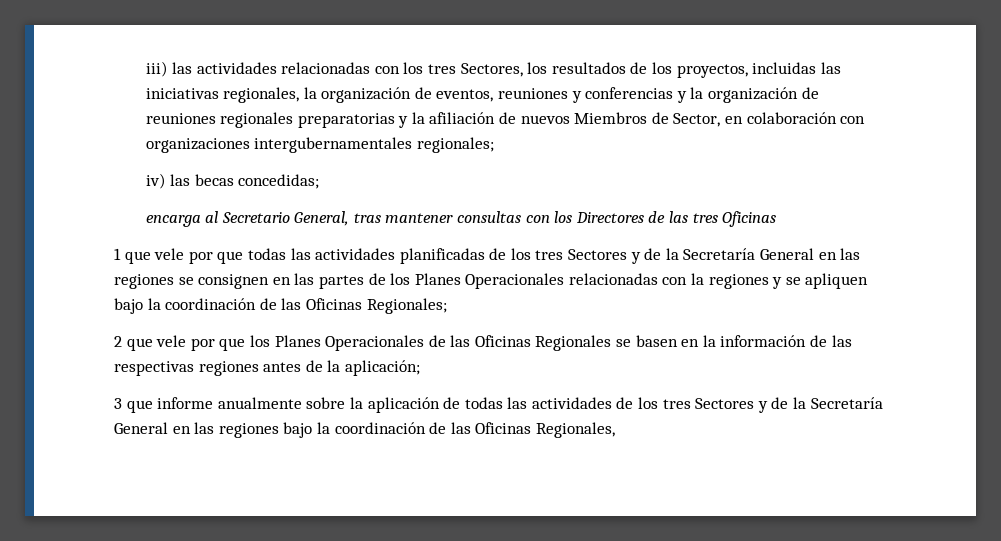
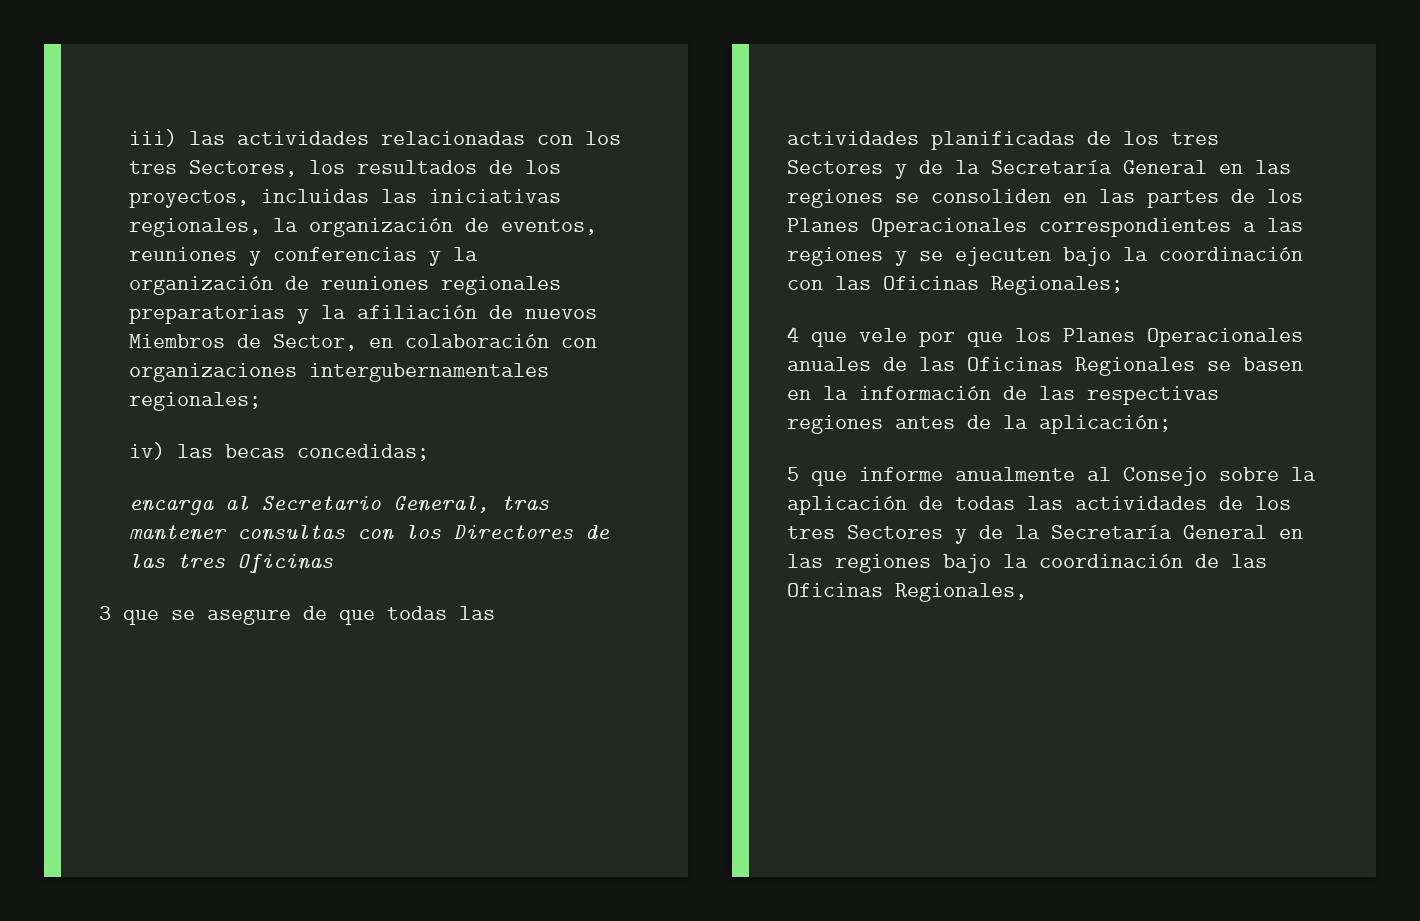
[114,248,213,264] 1 que vele por -> [99,606,327,625] 3 que se asegure de
[198,274,270,289] consignen -> [931,189,1051,203] consoliden
[568,273,705,285] relacionadas con la -> [1039,218,1303,237] correspondientes a las
[805,273,869,289] [114,298,277,314] apliquen bajo la coordinación de -> [955,247,1303,266] [787,280,823,290] ejecuten bajo la coordinación con
[114,336,122,347] 2 -> [787,326,799,342] 4
(425, 343) none -> [787,357,871,371] anuales
[114,398,122,409] 3 -> [787,467,799,481] 5
(302, 403) none -> [1087,467,1207,486] al Consejo

